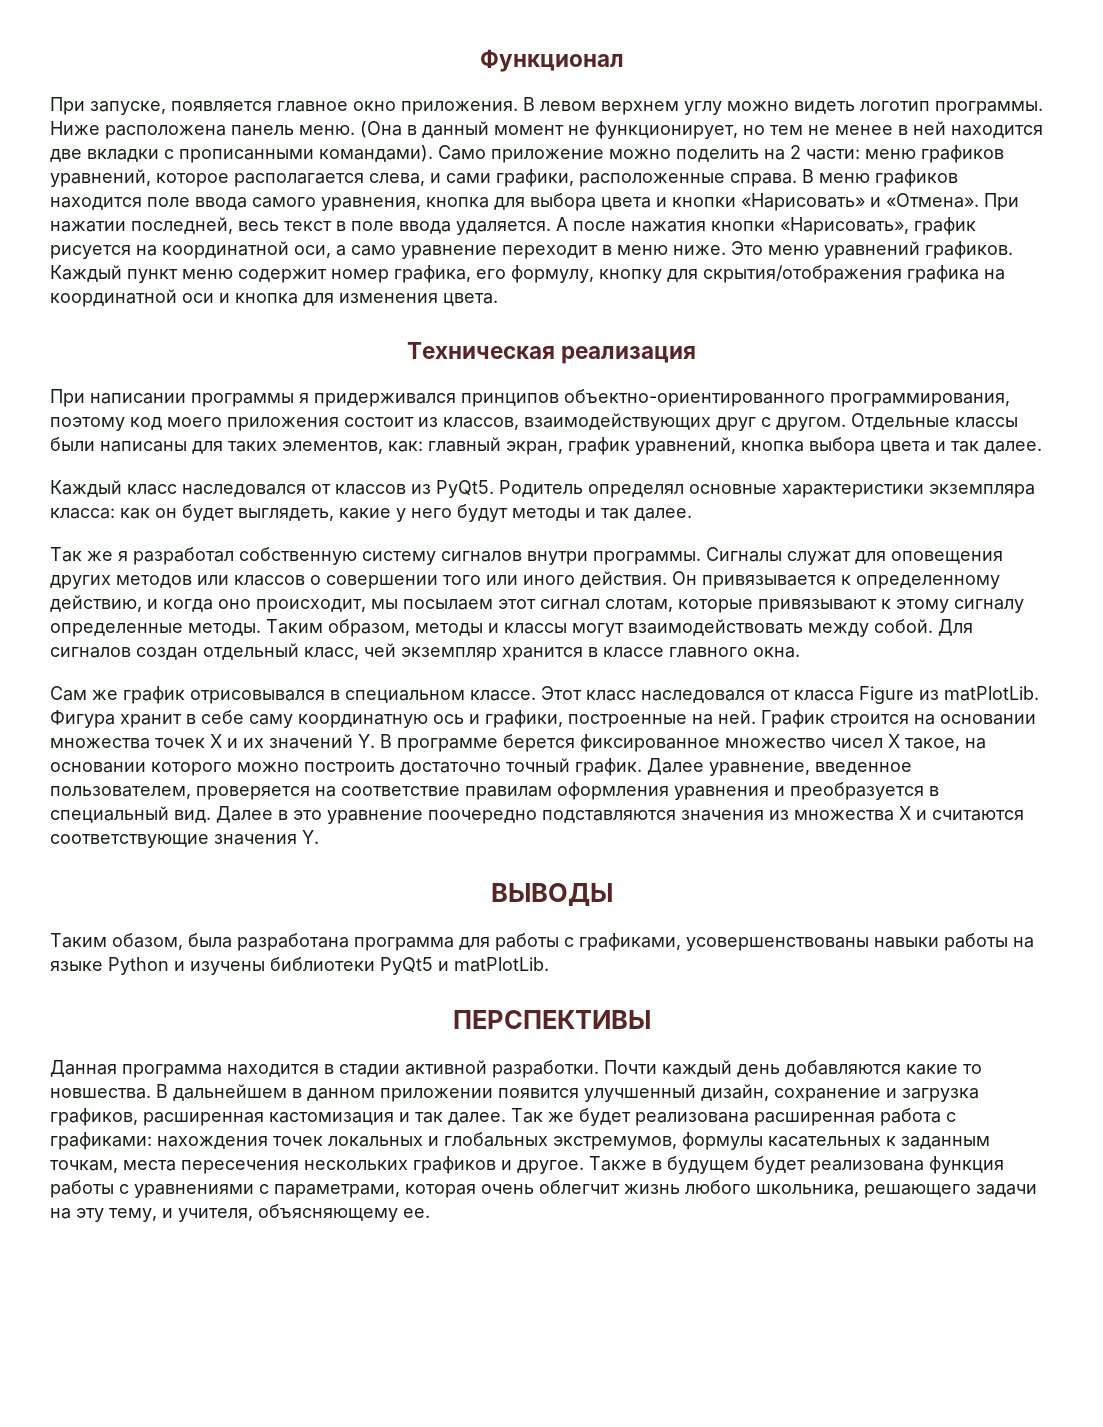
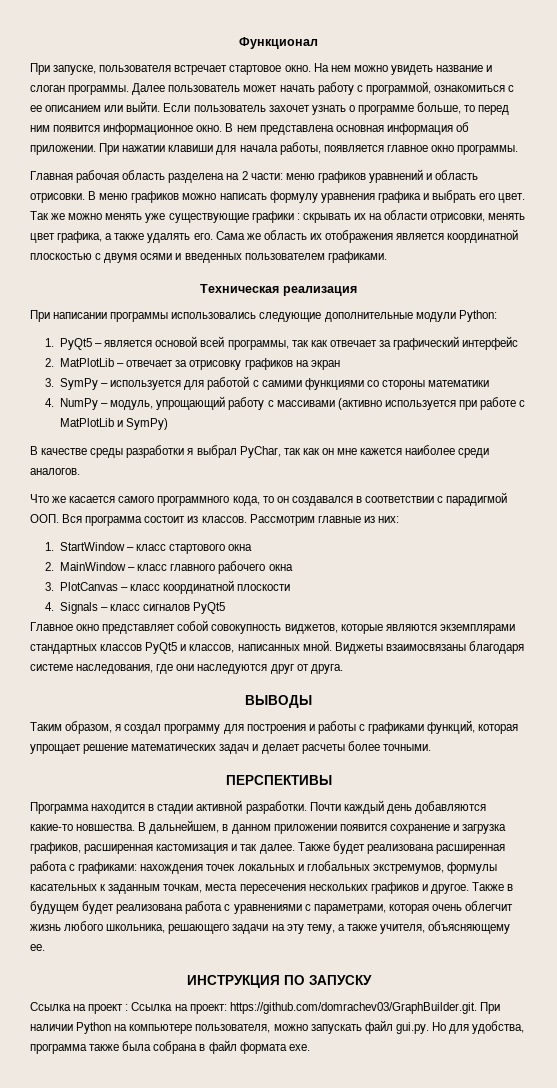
[171,97,1043,115] [50,121,1043,139] [50,145,759,163] появляется главное окно приложения. В левом верхнем углу можно видеть логотип программы. Ниже расположена панель меню. (Она в данный момент не функционирует, но тем не менее в ней находится две вкладки с прописанными командами). Само приложение можно поделить -> [99,63,493,75] [30,81,515,95] [30,101,510,115] [30,122,469,135] [30,142,519,155] [30,170,225,183] пользователя встречает стартовое окно. На нем можно увидеть название и слоган программы. Далее пользователь может начать работу с программой, ознакомиться с ее описанием или выйти. Если пользователь захочет узнать о программе больше, то перед ним появится информационное окно. В нем представлена основная информация об приложении. При нажатии клавиши для начала работы, появляется главное окно программы. // Главная рабочая область разделена
[50,169,958,187] [50,193,1019,211] [50,217,976,235] [50,241,1013,259] [50,265,1005,283] [50,289,498,307] уравнений, которое располагается слева, и сами графики, расположенные справа. В меню графиков находится поле ввода самого уравнения, кнопка для выбора цвета и кнопки «Нарисовать» и «Отмена». При нажатии последней, весь текст в поле ввода удаляется. А после нажатия кнопки «Нарисовать», график рисуется на координатной оси, а само уравнение переходит в меню ниже. Это меню уравнений графиков. Каждый пункт меню содержит номер графика, его формулу, кнопку для скрытия/отображения графика на координатной оси и кнопка для изменения цвета. -> [368,169,479,183] [30,190,526,203] [30,210,526,223] [30,229,519,243] [30,251,387,263] уравнений и область отрисовки. В меню графиков можно написать формулу уравнения графика и выбрать его цвет. Так же можно менять уже существующие графики : скрывать их на области отрисовки, менять цвет графика, а также удалять его. Сама же область их отображения является координатной плоскостью с двумя осями и введенных пользователем графиками.
[299,389,1010,407] [50,413,1018,431] [50,437,1042,455] [50,480,1035,498] [50,504,692,522] [50,547,1003,565] [50,571,1000,589] [50,595,1024,613] [50,619,973,637] [50,643,800,661] [50,686,1039,704] [50,710,1036,728] [50,734,986,752] [50,758,912,776] [50,782,939,800] [50,806,1024,824] [50,830,319,848] [490,883,613,906] [50,933,1034,951] [50,957,549,975] я придерживался принципов объектно-ориентированного программирования, поэтому код моего приложения состоит из классов, взаимодействующих друг с другом. Отдельные классы были написаны для таких элементов, как: главный экран, график уравнений, кнопка выбора цвета и так далее. // Каждый класс наследовался от классов из PyQt5. Родитель определял основные характеристики экземпляра класса: как он будет выглядеть, какие у него будут методы и так далее. // Так же я разработал собственную систему сигналов внутри программы. Сигналы служат для оповещения других методов или классов о совершении того или иного действия. Он привязывается к определенному действию, и когда оно происходит, мы посылаем этот сигнал слотам, которые привязывают к этому сигналу определенные методы. Таким образом, методы и классы могут взаимодействовать между собой. Для сигналов создан отдельный класс, чей экземпляр хранится в классе главного окна. // Сам же график отрисовывался в специальном классе. Этот класс наследовался от класса Figure из matPlotLib. Фигура хранит в себе саму координатную ось и графики, построенные на ней. График строится на основании множества точек Х и их значений Y. В программе берется фиксированное множество чисел Х такое, на основании которого можно построить достаточно точный график. Далее уравнение, введенное пользователем, проверяется на соответствие правилам оформления уравнения и преобразуется в специальный вид. Далее в это уравнение поочередно подставляются значения из множества Х и считаются соответствующие значения Y. // ВЫВОДЫ // Таким обазом, была разработана программа для работы с графиками, усовершенствованы навыки работы на языке Python и изучены библиотеки PyQt5 и matPlotLib. -> [171,310,497,322] [45,336,519,350] [45,358,340,370] [45,376,490,390] [45,396,526,410] [60,418,169,430] [30,445,490,458] [30,468,80,475] [30,492,508,506] [30,514,399,526] [45,542,253,554] [45,561,293,574] [45,580,291,594] [45,602,226,614] [30,620,515,634] [30,640,524,654] [30,664,343,674] [245,695,312,708] [30,720,519,734] [30,741,431,754] использовались следующие дополнительные модули Python: // 1. PyQt5 – является основой всей программы, так как отвечает за графический интерфейс // 2. MatPlotLib – отвечает за отрисовку графиков на экран // 3. SymPy – используется для работой с самими функциями со стороны математики // 4. NumPy – модуль, упрощающий работу с массивами (активно используется при работе с MatPlotLib и SymPy) // В качестве среды разработки я выбрал PyChar, так как он мне кажется наиболее среди аналогов. // Что же касается самого программного кода, то он создавался в соответствии с парадигмой ООП. Вся программа состоит из классов. Рассмотрим главные из них: // 1. StartWindow – класс стартового окна // 2. MainWindow – класс главного рабочего окна // 3. PlotCanvas – класс координатной плоскости // 4. Signals – класс сигналов PyQt5 // Главное окно представляет собой совокупность виджетов, которые являются экземплярами стандартных классов PyQt5 и классов, написанных мной. Виджеты взаимосвязаны благодаря системе наследования, где они наследуются друг от друга. // ВЫВОДЫ // Таким образом, я создал программу для построения и работы с графиками функций, которая упрощает решение математических задач и делает расчеты более точными.
[50,1060,222,1078] Данная программа -> [30,802,89,814] Программа
[906,1064,982,1075] какие то -> [30,824,73,831] какие-то
[173,1084,287,1101] дальнейшем -> [149,820,220,834] дальнейшем,
[584,1084,769,1102] улучшенный дизайн, -> (387, 827) none
[511,1108,574,1123] Так же -> [297,842,330,851] Также
[929,1156,1004,1174] [50,1180,114,1198] функция работы -> [185,901,223,914] работа
[162,1208,173,1218] и -> [337,924,377,931] а также
(430, 1213) none -> [186,975,372,988] [30,1002,500,1014] [30,1020,525,1034] [30,1040,310,1054] // ИНСТРУКЦИЯ ПО ЗАПУСКУ // Ccылка на проект : Ссылка на проект: https://github.com/domrachev03/GraphBuilder.git. При наличии Python на компьютере пользователя, можно запускать файл gui.py. Но для удобства, программа также была собрана в файл формата exe.

